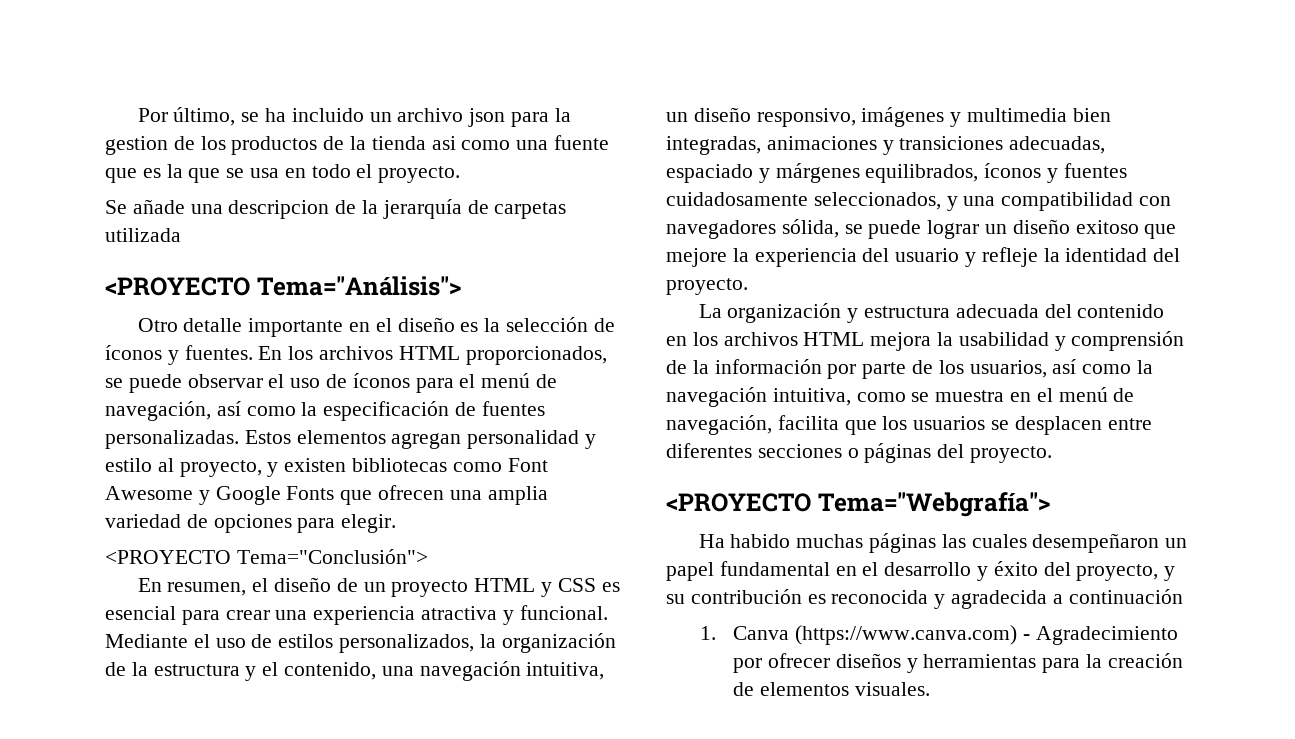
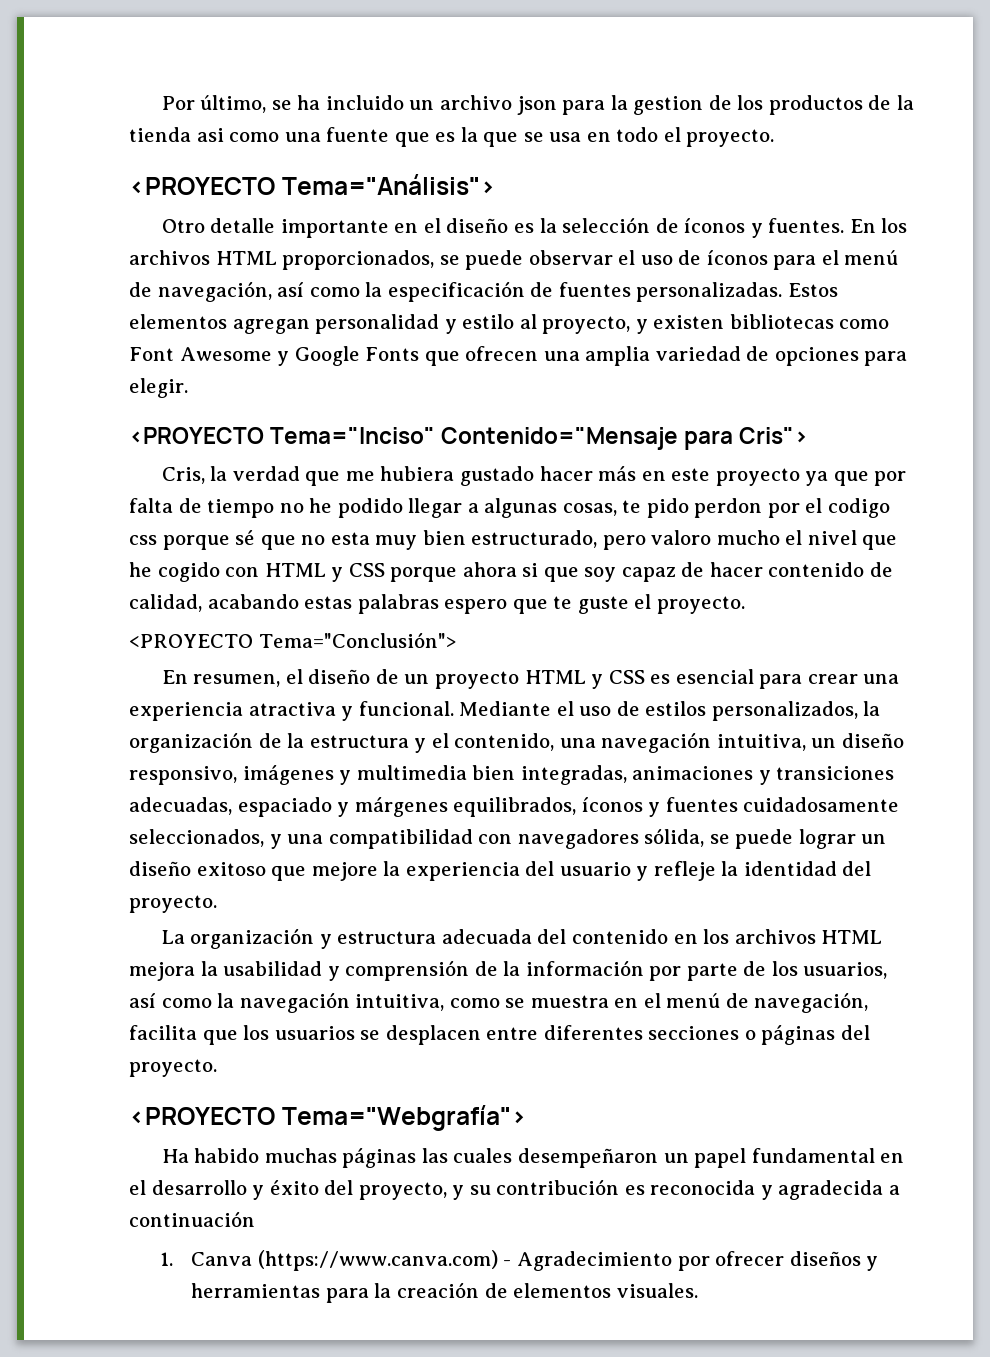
[105,199,567,219] [105,228,181,242] // Se añade una descripcion de la jerarquía de carpetas utilizada -> (775, 138) none
(397, 523) none -> [129,427,809,450] [161,466,907,486] [129,498,891,518] [129,530,898,550] [129,562,894,582] [129,594,745,614] // <PROYECTO Tema="Inciso" Contenido="Mensaje para Cris"> // Cris, la verdad que me hubiera gustado hacer más en este proyecto ya que por falta de tiempo no he podido llegar a algunas cosas, te pido perdon por el codigo css porque sé que no esta muy bien estructurado, pero valoro mucho el nivel que he cogido con HTML y CSS porque ahora si que soy capaz de hacer contenido de calidad, acabando estas palabras espero que te guste el proyecto.

